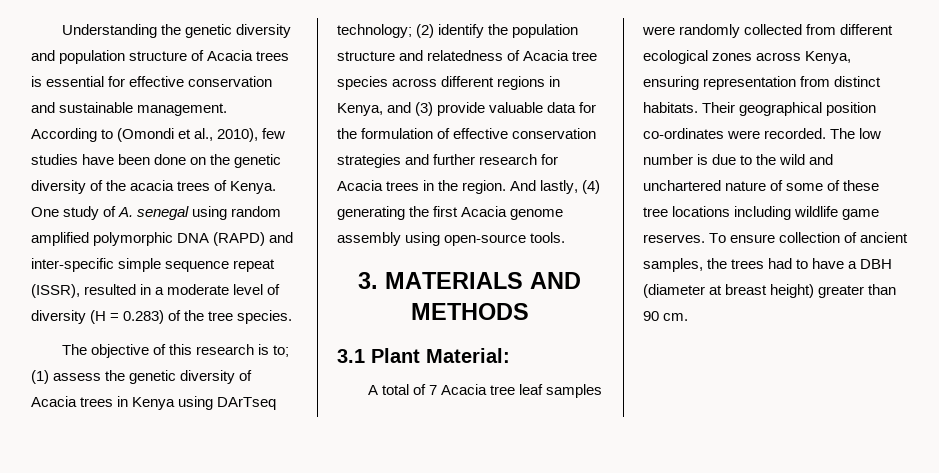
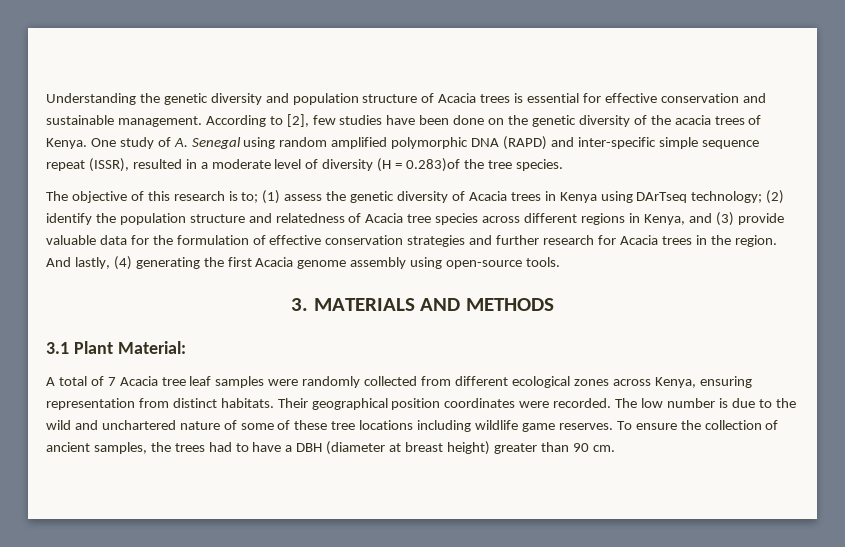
[117,128,259,142] (Omondi et al., 2010), -> [286,114,309,127] [2],
[137,206,190,220] senegal -> [191,137,241,149] Senegal
[123,310,182,324] 0.283) of -> [406,158,461,172] 0.283)of
[643,128,724,139] co-ordinates -> [444,398,516,408] coordinates
(776, 238) none -> [680,420,701,430] the

